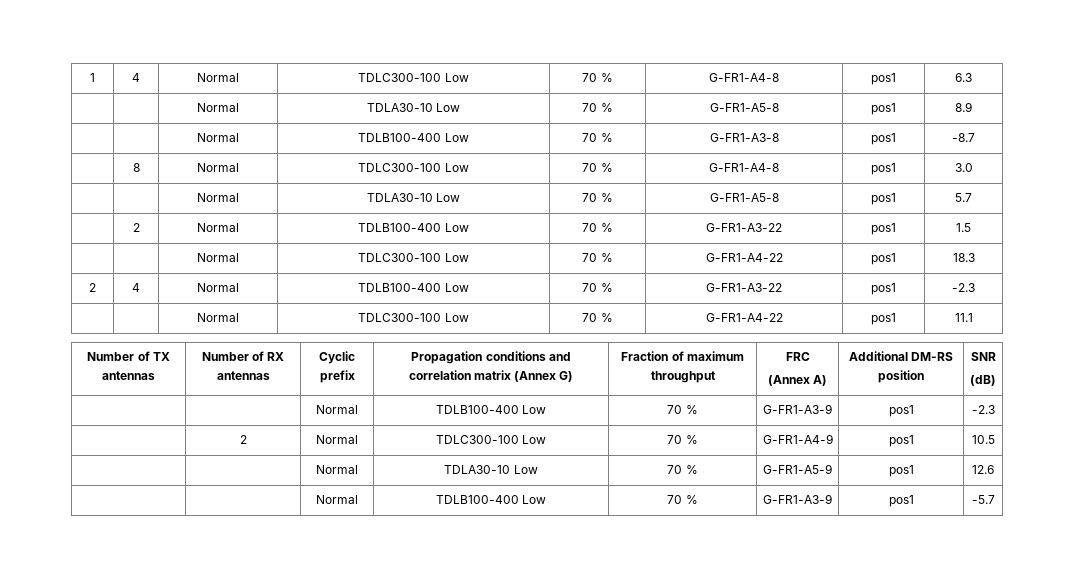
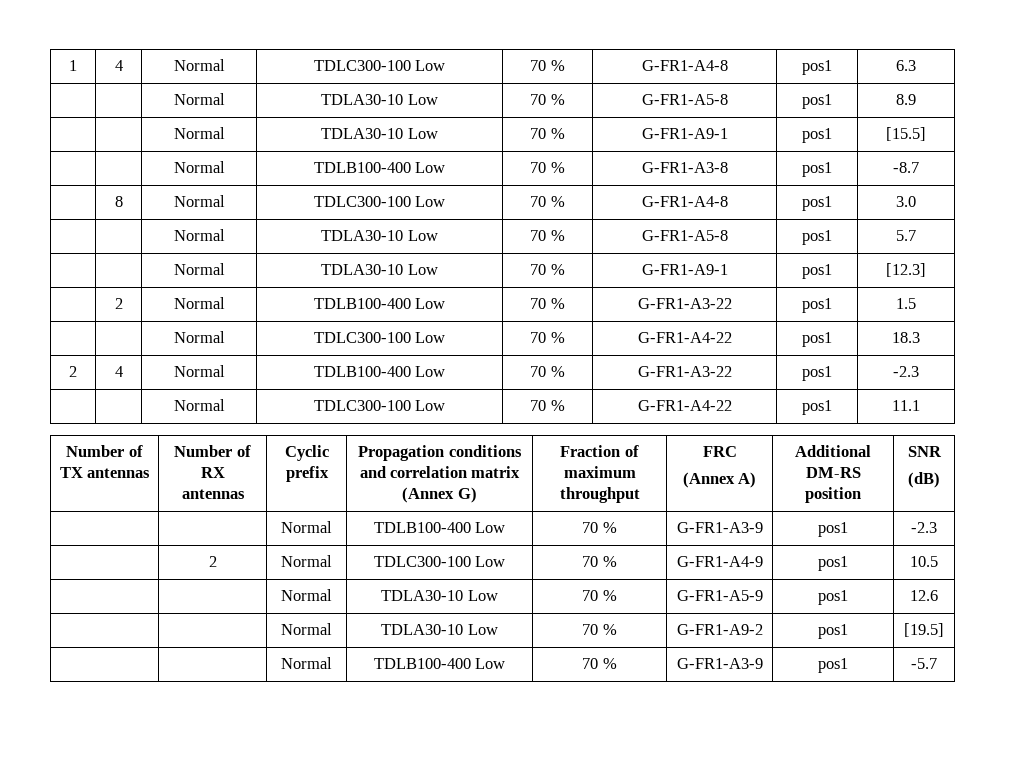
(972, 107) none -> [173,127,225,139] [321,128,438,139] [530,128,565,139] [641,128,728,139] [802,128,832,143] [886,127,926,141] // | | Normal | TDLA30-10 Low | 70 % | G-FR1-A9-1 | pos1 | [15.5]
(972, 197) none -> [173,263,225,275] [321,264,438,275] [530,264,565,275] [641,264,728,275] [802,264,832,279] [886,263,926,277] // | | Normal | TDLA30-10 Low | 70 % | G-FR1-A9-1 | pos1 | [12.3]
(994, 469) none -> [281,623,332,635] [381,624,498,635] [582,624,617,635] [676,624,763,635] [818,624,848,639] [904,623,944,637] // | | Normal | TDLA30-10 Low | 70 % | G-FR1-A9-2 | pos1 | [19.5]

